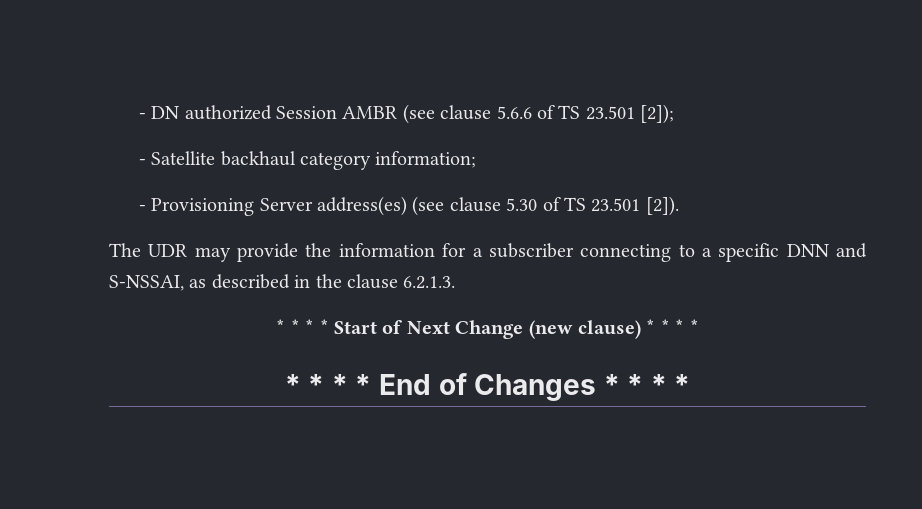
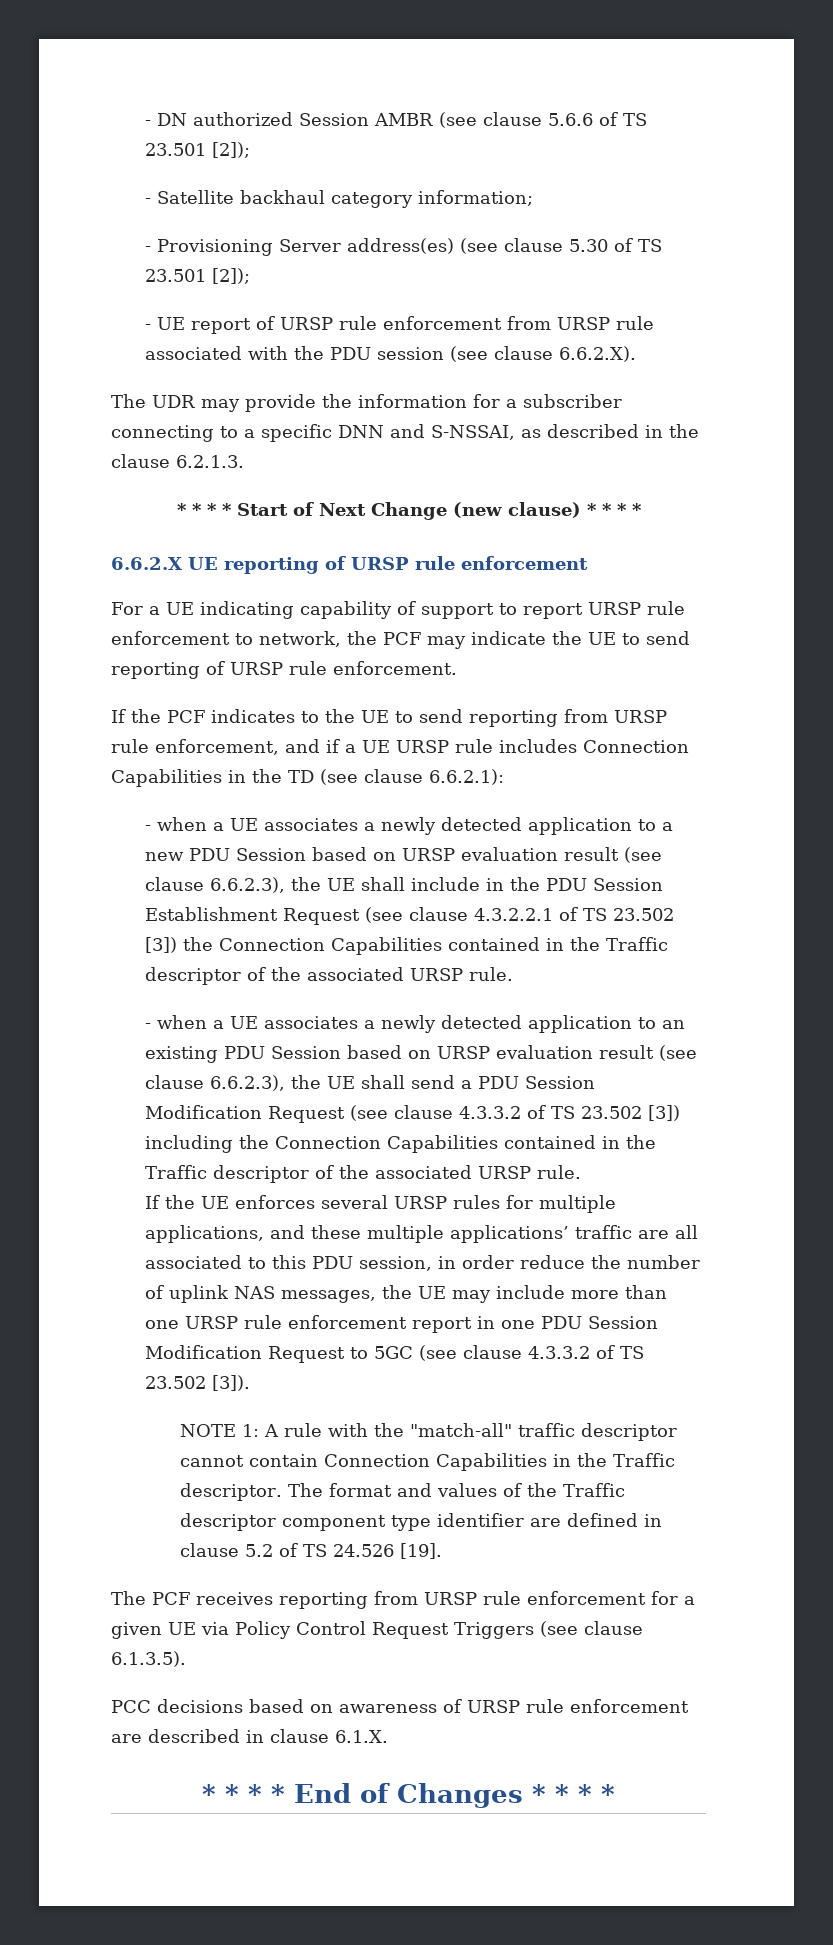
[645,196,679,216] [2]). -> [212,268,251,284] [145,316,655,334] [145,346,637,362] [2]); // - UE report of URSP rule enforcement from URSP rule associated with the PDU session (see clause 6.6.2.X).
(699, 326) none -> [111,556,588,574] [111,601,685,619] [111,631,690,649] [111,661,457,679] [111,709,667,727] [111,739,689,755] [111,769,504,787] [145,817,674,835] [145,847,663,863] [145,877,664,893] [145,907,675,925] [145,937,669,955] [145,967,514,985] [145,1015,686,1033] [145,1045,698,1063] [145,1075,596,1091] [145,1105,681,1123] [145,1135,657,1153] [145,1165,582,1183] [145,1195,617,1213] [145,1225,699,1243] [145,1255,701,1271] [145,1285,668,1303] [145,1315,659,1333] [145,1345,645,1363] [145,1375,251,1391] [179,1423,677,1441] [179,1453,675,1471] [179,1483,625,1501] [179,1513,662,1531] [179,1543,442,1559] [111,1591,695,1609] [111,1621,643,1639] [111,1651,186,1667] [111,1699,689,1713] [111,1729,388,1743] // 6.6.2.X UE reporting of URSP rule enforcement // For a UE indicating capability of support to report URSP rule enforcement to network, the PCF may indicate the UE to send reporting of URSP rule enforcement. // If the PCF indicates to the UE to send reporting from URSP rule enforcement, and if a UE URSP rule includes Connection Capabilities in the TD (see clause 6.6.2.1): // - when a UE associates a newly detected application to a new PDU Session based on URSP evaluation result (see clause 6.6.2.3), the UE shall include in the PDU Session Establishment Request (see clause 4.3.2.2.1 of TS 23.502 [3]) the Connection Capabilities contained in the Traffic descriptor of the associated URSP rule. // - when a UE associates a newly detected application to an existing PDU Session based on URSP evaluation result (see clause 6.6.2.3), the UE shall send a PDU Session Modification Request (see clause 4.3.3.2 of TS 23.502 [3]) including the Connection Capabilities contained in the Traffic descriptor of the associated URSP rule. // If the UE enforces several URSP rules for multiple applications, and these multiple applications’ traffic are all associated to this PDU session, in order reduce the number of uplink NAS messages, the UE may include more than one URSP rule enforcement report in one PDU Session Modification Request to 5GC (see clause 4.3.3.2 of TS 23.502 [3]). // NOTE 1: A rule with the "match-all" traffic descriptor cannot contain Connection Capabilities in the Traffic descriptor. The format and values of the Traffic descriptor component type identifier are defined in clause 5.2 of TS 24.526 [19]. // The PCF receives reporting from URSP rule enforcement for a given UE via Policy Control Request Triggers (see clause 6.1.3.5). // PCC decisions based on awareness of URSP rule enforcement are described in clause 6.1.X.

